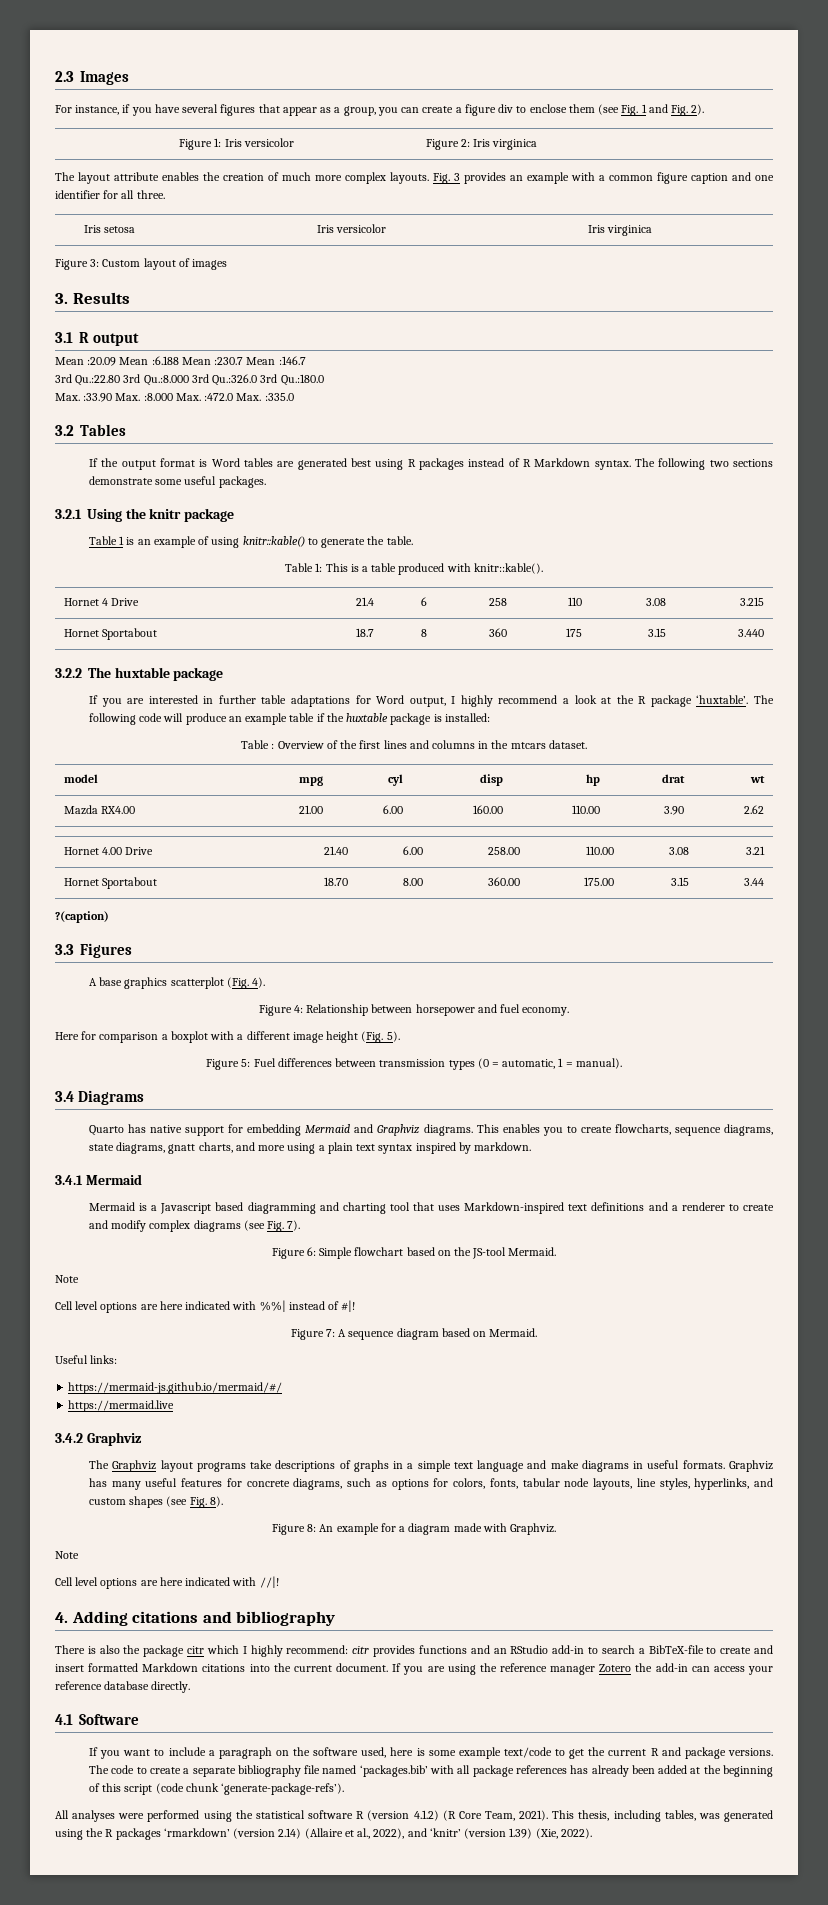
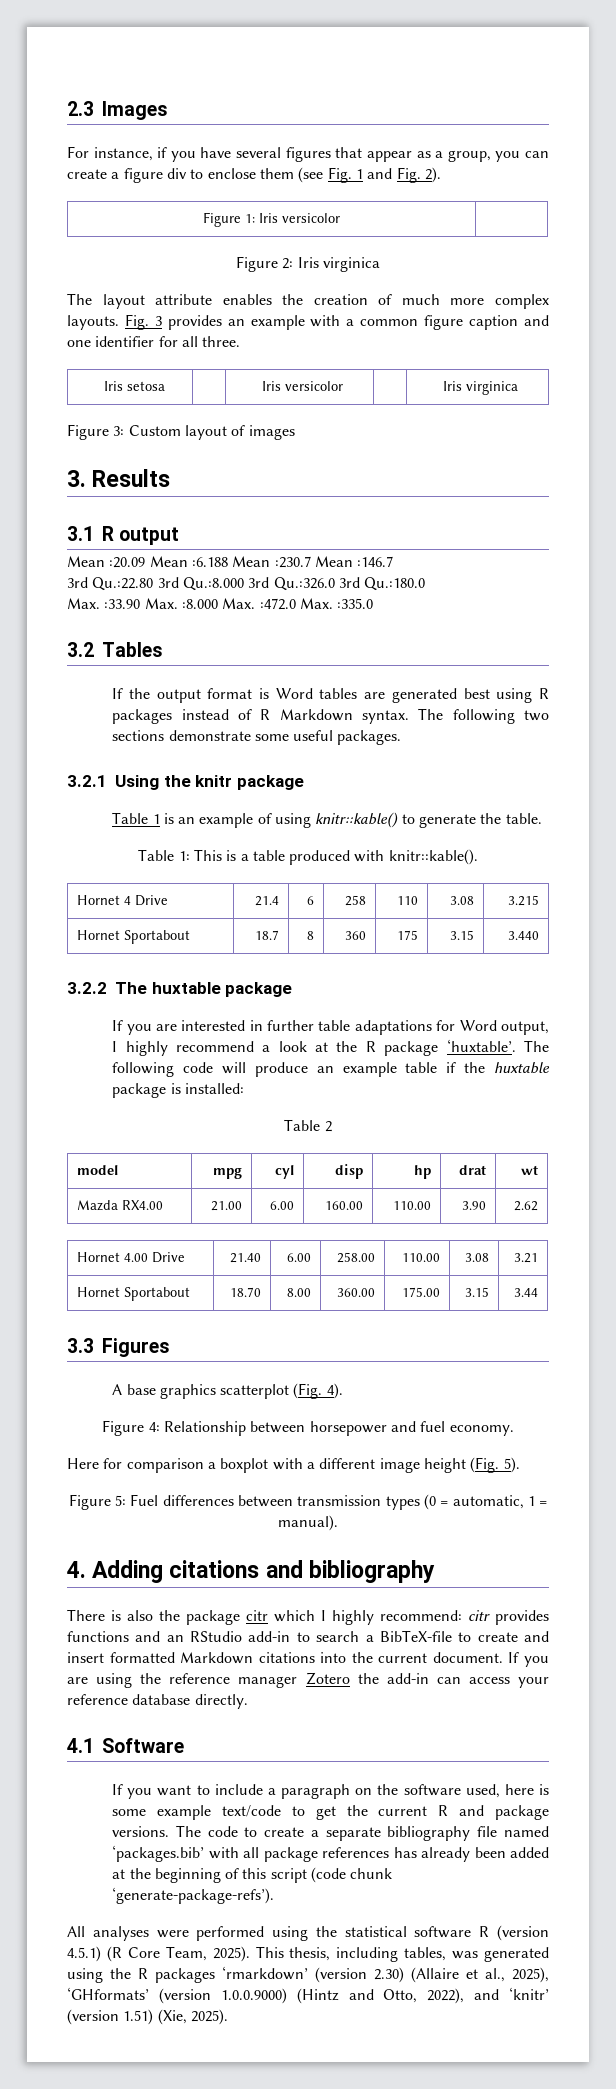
(294, 142) none -> (340, 218) //
[271,740,587,749] : Overview of the first lines and columns in the mtcars dataset. -> [324,1121,332,1132] 2
[55,911,109,923] // ?(caption) -> (538, 1292) none
[55,1090,145,1105] [89,1124,773,1136] [89,1142,532,1154] [55,1174,142,1185] [89,1202,774,1214] [89,1220,301,1232] [271,1247,557,1259] [55,1275,79,1283] [55,1300,356,1313] [290,1328,538,1340] [55,1355,118,1364] [68,1382,283,1394] [68,1400,175,1412] [55,1432,142,1446] [89,1460,773,1472] [89,1478,773,1490] [89,1496,223,1508] [271,1523,557,1535] [55,1551,79,1559] [55,1576,279,1589] // 3.4 Diagrams // Quarto has native support for embedding Mermaid and Graphviz diagrams. This enables you to create flowcharts, sequence diagrams, state diagrams, gnatt charts, and more using a plain text syntax inspired by markdown. // 3.4.1 Mermaid // Mermaid is a Javascript based diagramming and charting tool that uses Markdown-inspired text definitions and a renderer to create and modify complex diagrams (see Fig. 7). // Figure 6: Simple flowchart based on the JS-tool Mermaid. // Note // Cell level options are here indicated with %%| instead of #|! // Figure 7: A sequence diagram based on Mermaid. // Useful links: // https://mermaid-js.github.io/mermaid/#/ // https://mermaid.live // 3.4.2 Graphviz // The Graphviz layout programs take descriptions of graphs in a simple text language and make diagrams in useful formats. Graphviz has many useful features for concrete diagrams, such as options for colors, fonts, tabular node layouts, line styles, hyperlinks, and custom shapes (see Fig. 8). // Figure 8: An example for a diagram made with Graphviz. // Note // Cell level options are here indicated with //|! -> (338, 1523) none
[413,1810,439,1821] 4.1.2) -> [67,1946,101,1962] 4.5.1)
[519,1810,549,1821] 2021). -> [212,1946,250,1962] 2025).
[278,1828,302,1839] 2.14) -> [374,1967,404,1983] 2.30)
(371, 1833) none -> [512,1967,549,1983] [67,1987,418,2004] 2025), ‘GHformats’ (version 1.0.0.9000) (Hintz and Otto,
[509,1828,592,1839] 1.39) (Xie, 2022). -> [123,2009,228,2025] 1.51) (Xie, 2025).

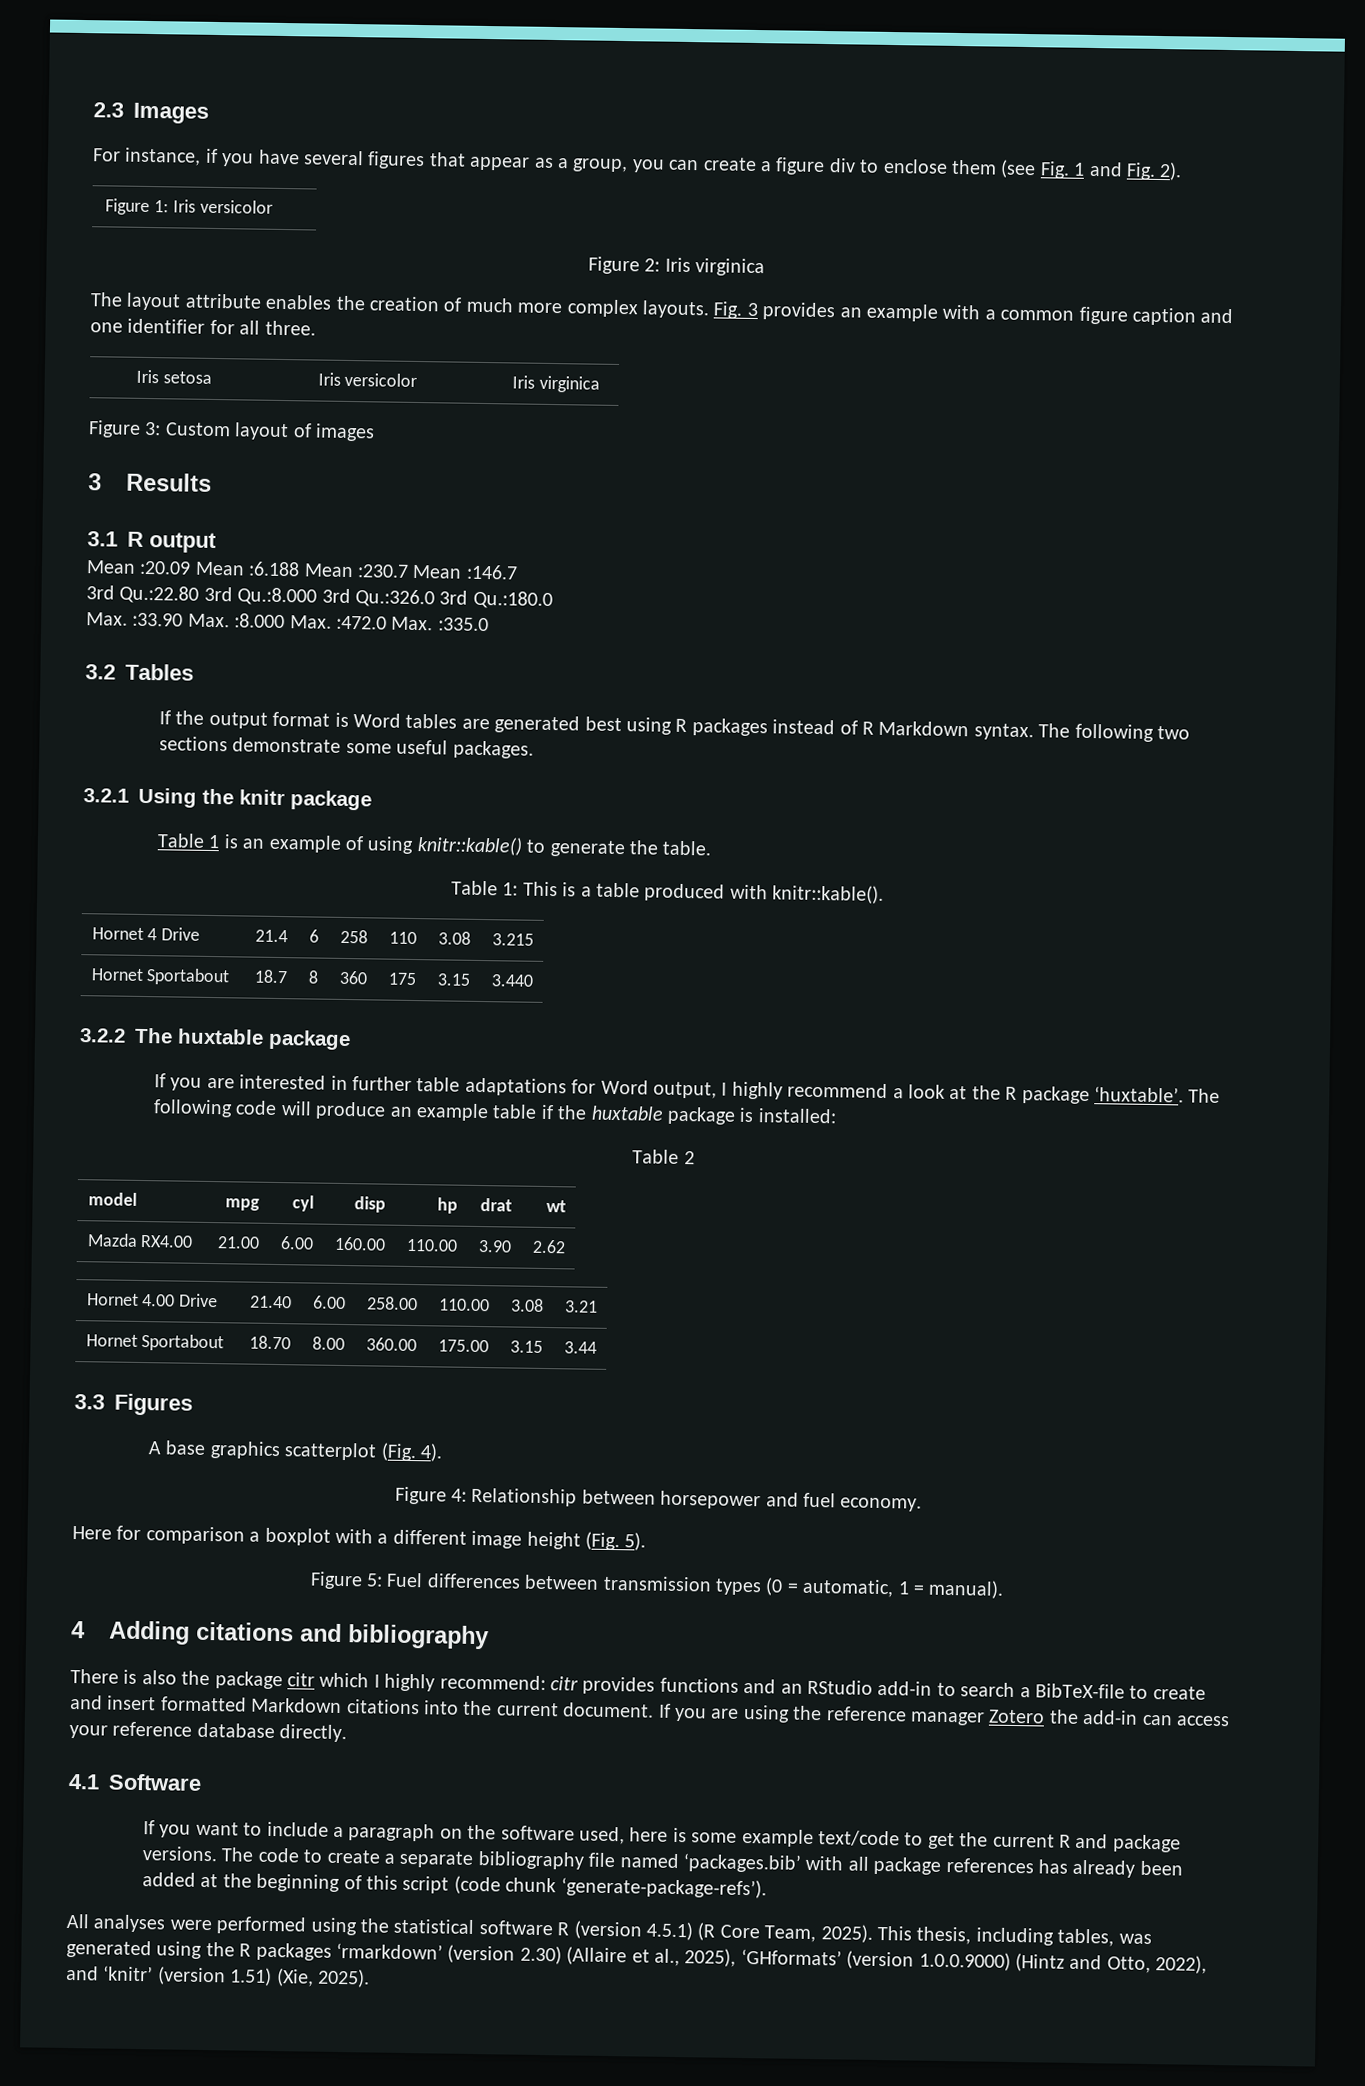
[67,470,86,487] 3. -> [88,473,102,491] 3
[67,1561,86,1578] 4. -> [71,1620,85,1639] 4

